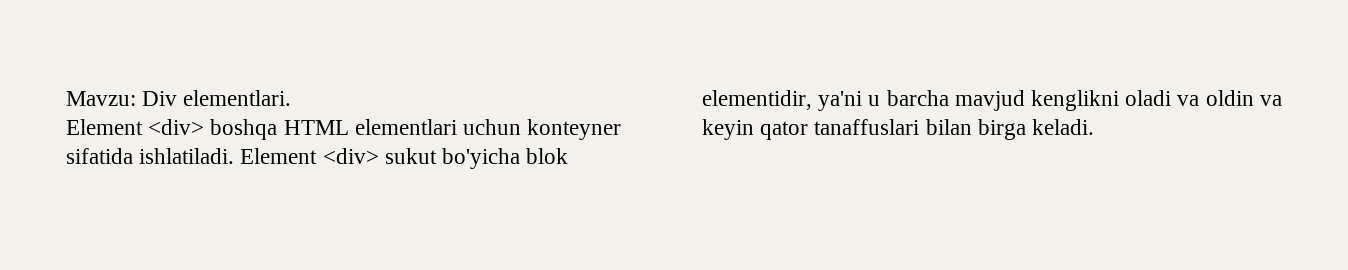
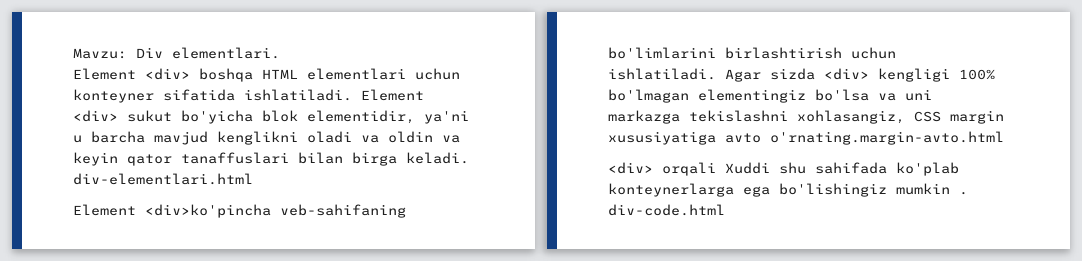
(1095, 127) none -> [73,173,253,185] [73,204,406,218] [608,47,896,59] [608,68,995,82] [608,89,932,103] [608,110,1004,124] [608,131,1004,145] [608,162,959,176] [608,183,968,197] [608,204,725,216] div-elementlari.html // Element <div>ko'pincha veb-sahifaning bo'limlarini birlashtirish uchun ishlatiladi. Agar sizda <div> kengligi 100% bo'lmagan elementingiz bo'lsa va uni markazga tekislashni xohlasangiz, CSS margin xususiyatiga avto o'rnating.margin-avto.html // <div> orqali Xuddi shu sahifada ko'plab konteynerlarga ega bo'lishingiz mumkin . div-code.html

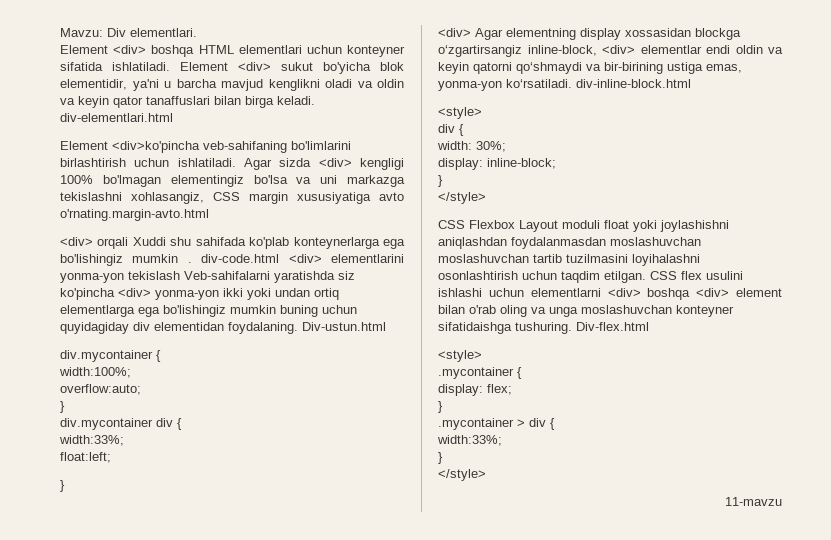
(725, 210) none -> [288,254,404,263] [60,271,355,283] [60,288,339,300] [60,305,357,317] [60,322,386,334] [60,350,161,362] [59,367,131,378] [60,384,141,395] [60,401,65,413] [60,418,182,430] [59,435,124,446] [60,452,111,463] [60,480,65,492] [438,28,741,40] [438,45,783,57] [438,62,742,74] [438,79,691,91] [438,107,482,119] [438,124,464,136] [437,141,506,152] [438,158,556,170] [438,175,443,187] [438,192,486,204] [438,220,729,232] [438,237,701,249] [438,254,700,266] [438,271,743,283] [438,288,782,300] [438,305,734,317] [438,322,649,334] [438,350,482,362] [438,367,522,379] [438,384,512,396] [438,401,443,413] [438,418,555,430] [437,435,502,446] [438,452,443,464] [438,469,486,481] [725,497,782,506] <div> elementlarini yonma-yon tekislash Veb-sahifalarni yaratishda siz ko'pincha <div> yonma-yon ikki yoki undan ortiq elementlarga ega bo'lishingiz mumkin buning uchun quyidagiday div elementidan foydalaning. Div-ustun.html // div.mycontainer { // width:100%; // overflow:auto; // } // div.mycontainer div { // width:33%; // float:left; // } // <div> Agar elementning display xossasidan blockga o‘zgartirsangiz inline-block, <div> elementlar endi oldin va keyin qatorni qo‘shmaydi va bir-birining ustiga emas, yonma-yon ko‘rsatiladi. div-inline-block.html // <style> // div { // width: 30%; // display: inline-block; // } // </style> // CSS Flexbox Layout moduli float yoki joylashishni aniqlashdan foydalanmasdan moslashuvchan moslashuvchan tartib tuzilmasini loyihalashni osonlashtirish uchun taqdim etilgan. CSS flex usulini ishlashi uchun elementlarni <div> boshqa <div> element bilan o'rab oling va unga moslashuvchan konteyner sifatidaishga tushuring. Div-flex.html // <style> // .mycontainer { // display: flex; // } // .mycontainer > div { // width:33%; // } // </style> // 11-mavzu

